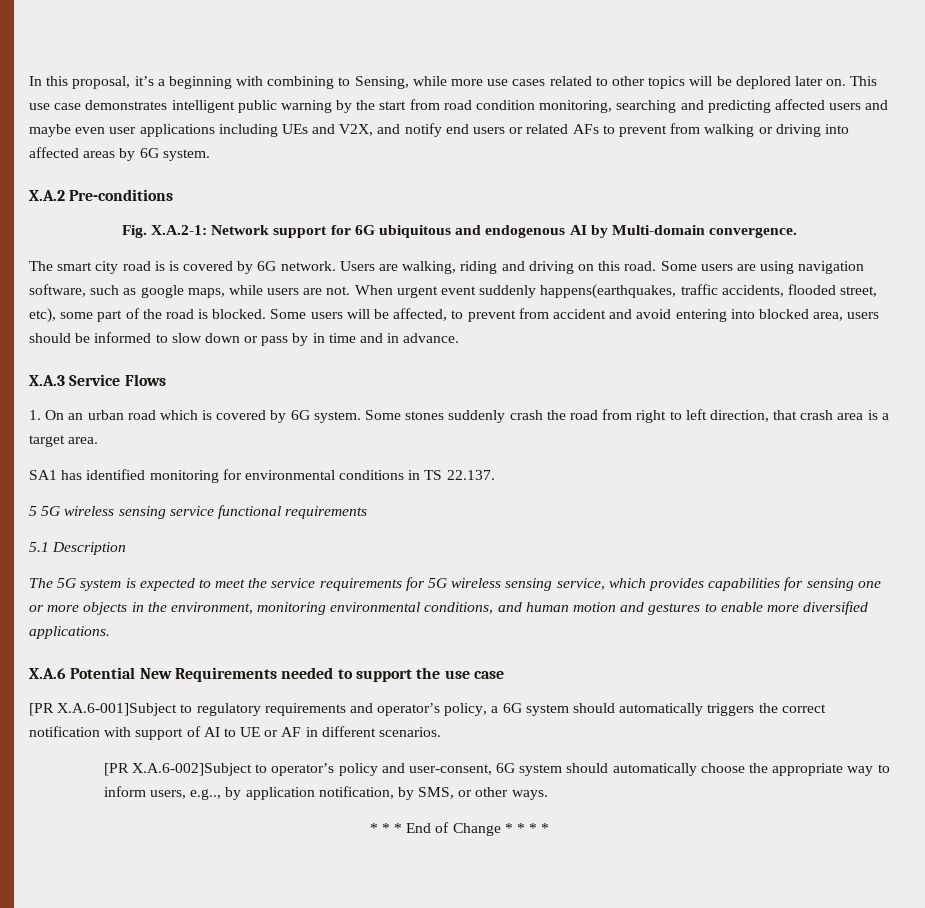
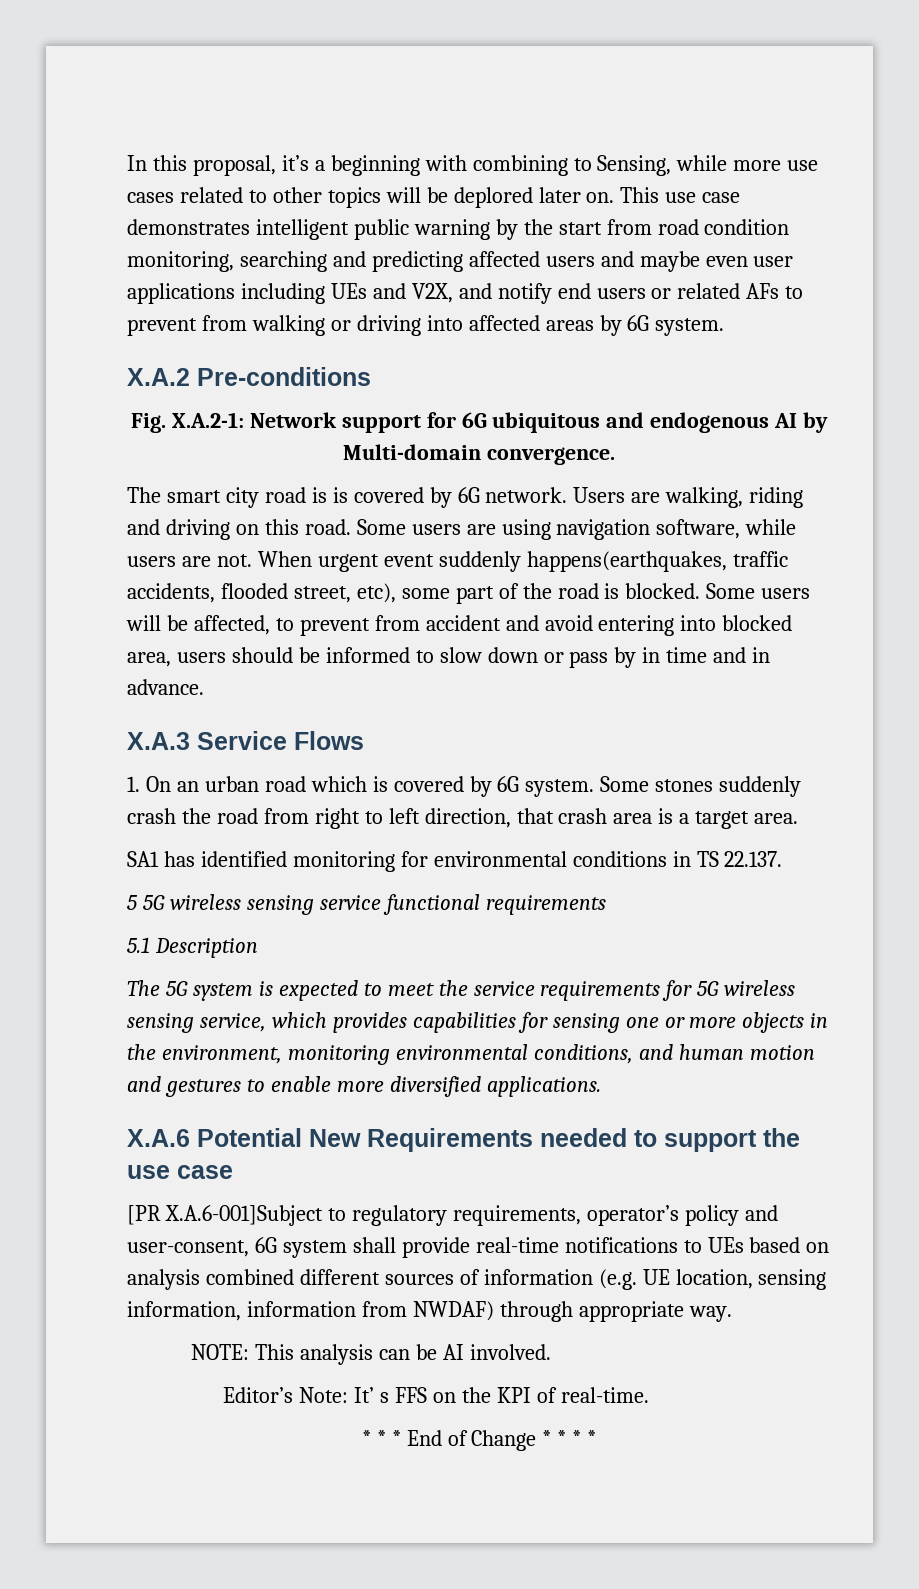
[90,285,225,298] such as google maps, -> (741, 529) none
[264,703,826,716] [29,726,442,740] [103,763,268,776] requirements and operator’s policy, a 6G system should automatically triggers the correct notification with support of AI to UE or AF in different scenarios. // [PR X.A.6-002]Subject to -> [452,1205,581,1226] requirements,
[566,763,890,776] [103,786,548,800] should automatically choose the appropriate way to inform users, e.g.., by application notification, by SMS, or other ways. -> [352,1237,830,1258] [127,1269,827,1290] [127,1301,732,1322] [191,1344,551,1365] [223,1387,649,1403] shall provide real-time notifications to UEs based on analysis combined different sources of information (e.g. UE location, sensing information, information from NWDAF) through appropriate way. // NOTE: This analysis can be AI involved. // Editor’s Note: It’ s FFS on the KPI of real-time.

